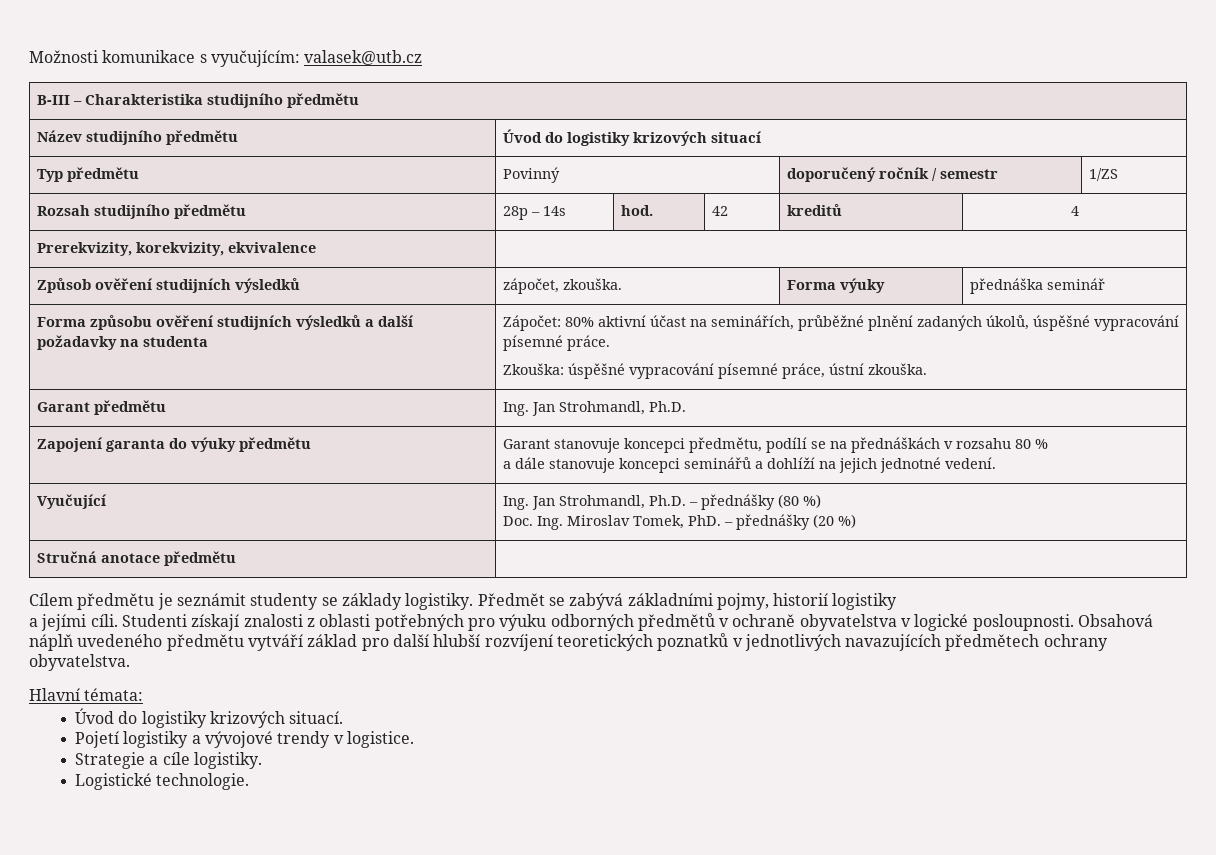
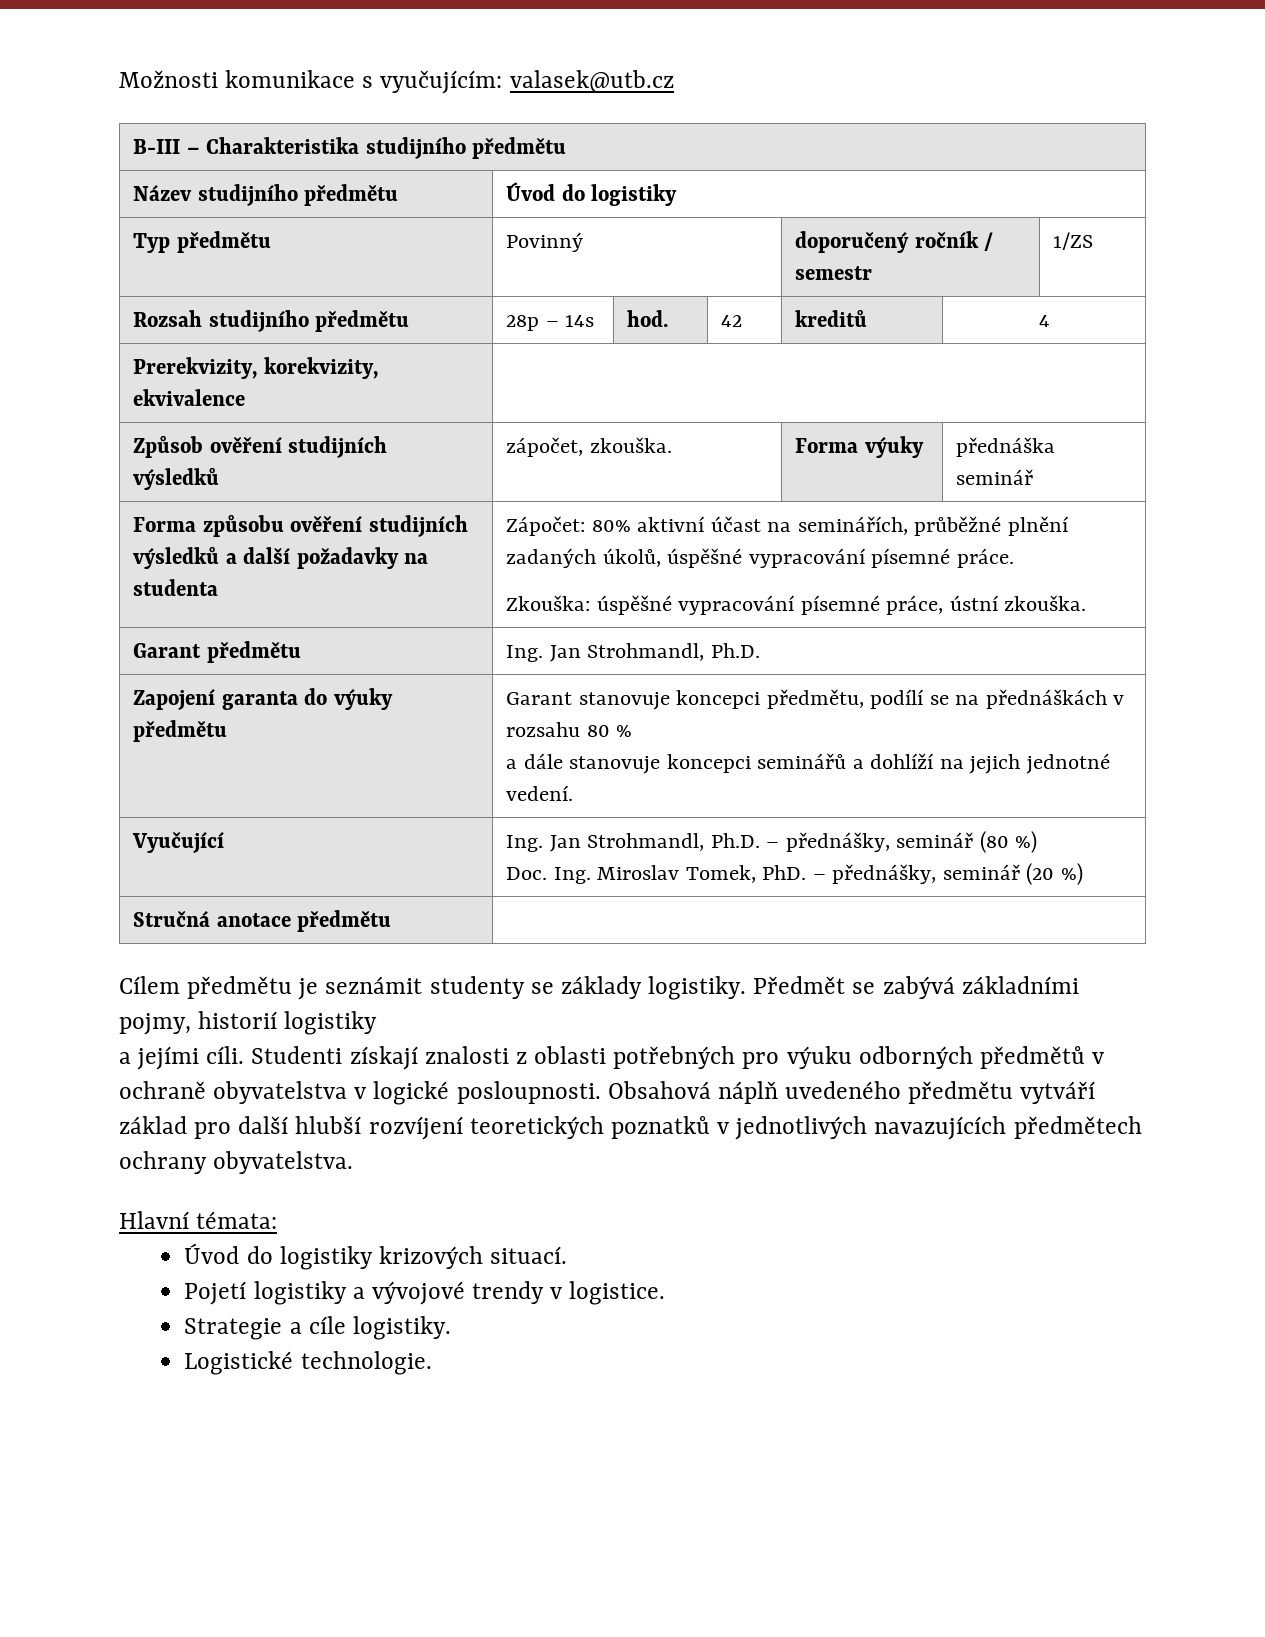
[632,131,762,146] krizových situací -> (678, 195) none
[700,494,775,510] přednášky -> [785,832,974,852] přednášky, seminář
[735,514,810,530] přednášky -> [832,864,1020,884] přednášky, seminář

